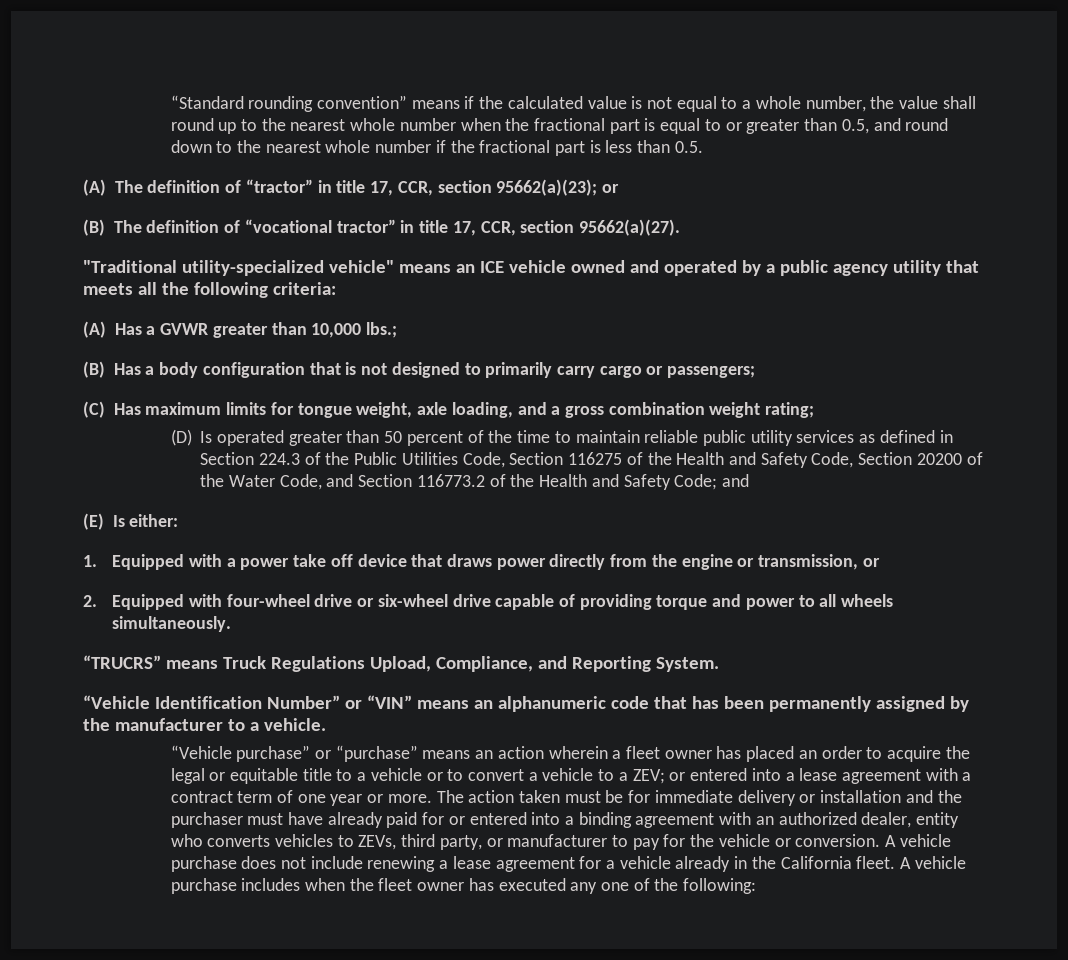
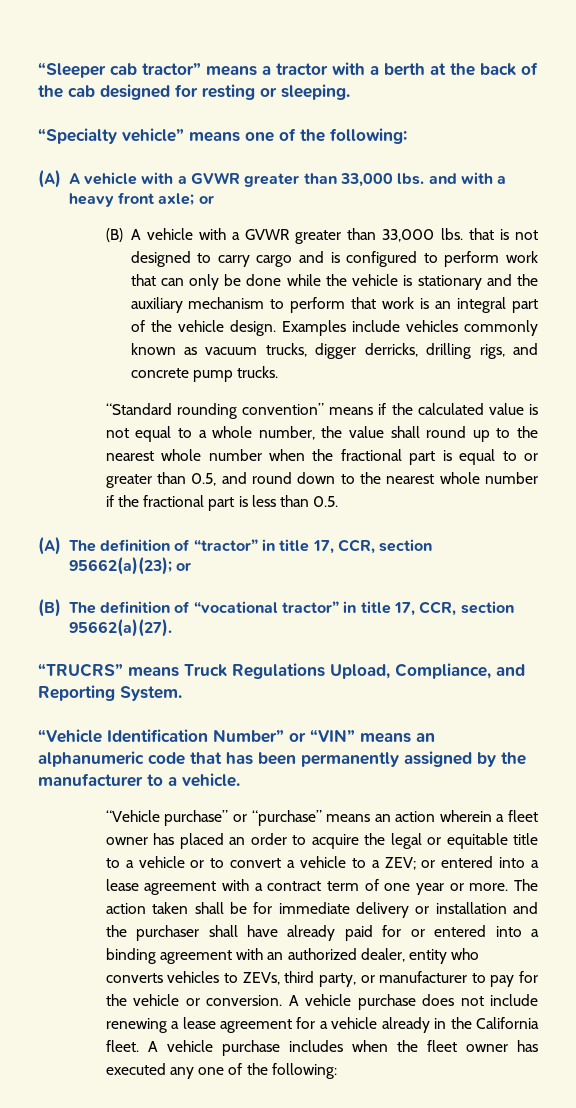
(170, 102) none -> [38,62,538,78] [38,84,350,100] [38,128,407,144] [38,170,507,188] [68,192,214,207] [105,228,538,244] [130,251,539,267] [130,274,539,290] [130,297,538,313] [130,320,538,336] [130,343,539,359] [130,366,278,382] “Sleeper cab tractor” means a tractor with a berth at the back of the cab designed for resting or sleeping. // “Specialty vehicle” means one of the following: // (A) A vehicle with a GVWR greater than 33,000 lbs. and with a heavy front axle; or // (B) A vehicle with a GVWR greater than 33,000 lbs. that is not designed to carry cargo and is configured to perform work that can only be done while the vehicle is stationary and the auxiliary mechanism to perform that work is an integral part of the vehicle design. Examples include vehicles commonly known as vacuum trucks, digger derricks, drilling rigs, and concrete pump trucks. //
[83,260,979,276] [83,282,336,298] [83,321,398,338] [83,361,756,378] [83,401,815,418] [170,429,953,446] [200,452,983,468] [200,474,749,490] [83,513,179,530] [83,554,880,570] [83,594,894,610] [112,616,232,632] // "Traditional utility-specialized vehicle" means an ICE vehicle owned and operated by a public agency utility that meets all the following criteria: // (A) Has a GVWR greater than 10,000 lbs.; // (B) Has a body configuration that is not designed to primarily carry cargo or passengers; // (C) Has maximum limits for tongue weight, axle loading, and a gross combination weight rating; // (D) Is operated greater than 50 percent of the time to maintain reliable public utility services as defined in Section 224.3 of the Public Utilities Code, Section 116275 of the Health and Safety Code, Section 20200 of the Water Code, and Section 116773.2 of the Health and Safety Code; and // (E) Is either: // 1. Equipped with a power take off device that draws power directly from the engine or transmission, or // 2. Equipped with four-wheel drive or six-wheel drive capable of providing torque and power to all wheels simultaneously. -> (172, 628) none
[564,791,601,803] must -> [194,902,224,914] shall
[247,813,284,825] must -> [208,925,238,937] shall

